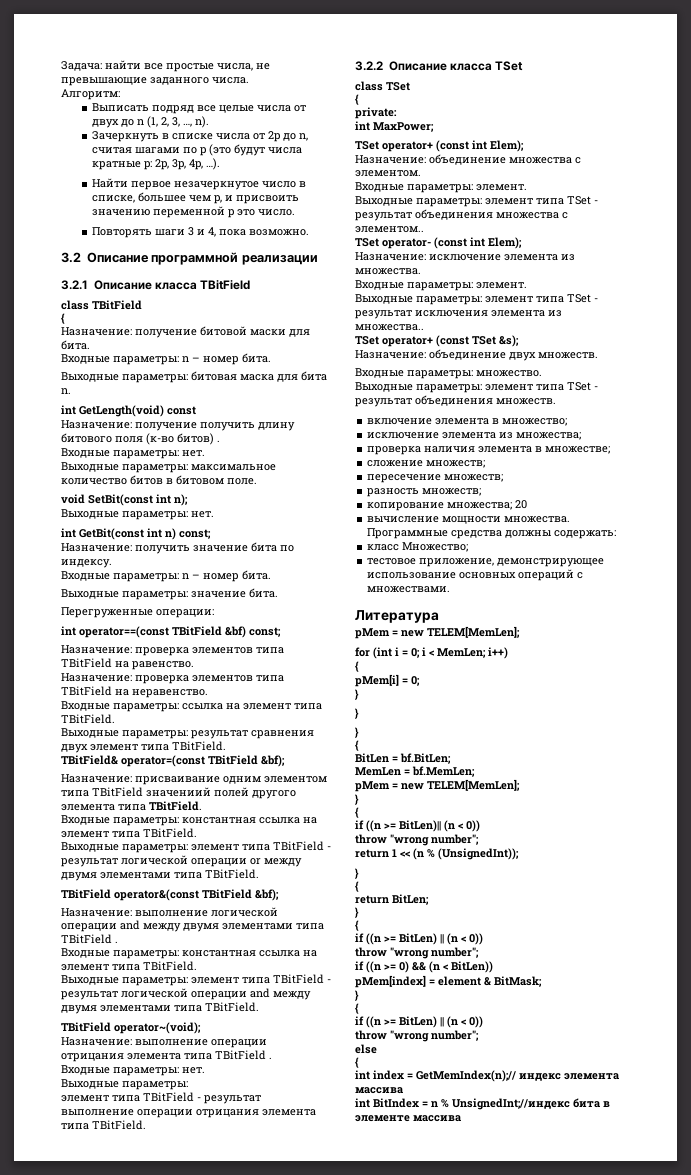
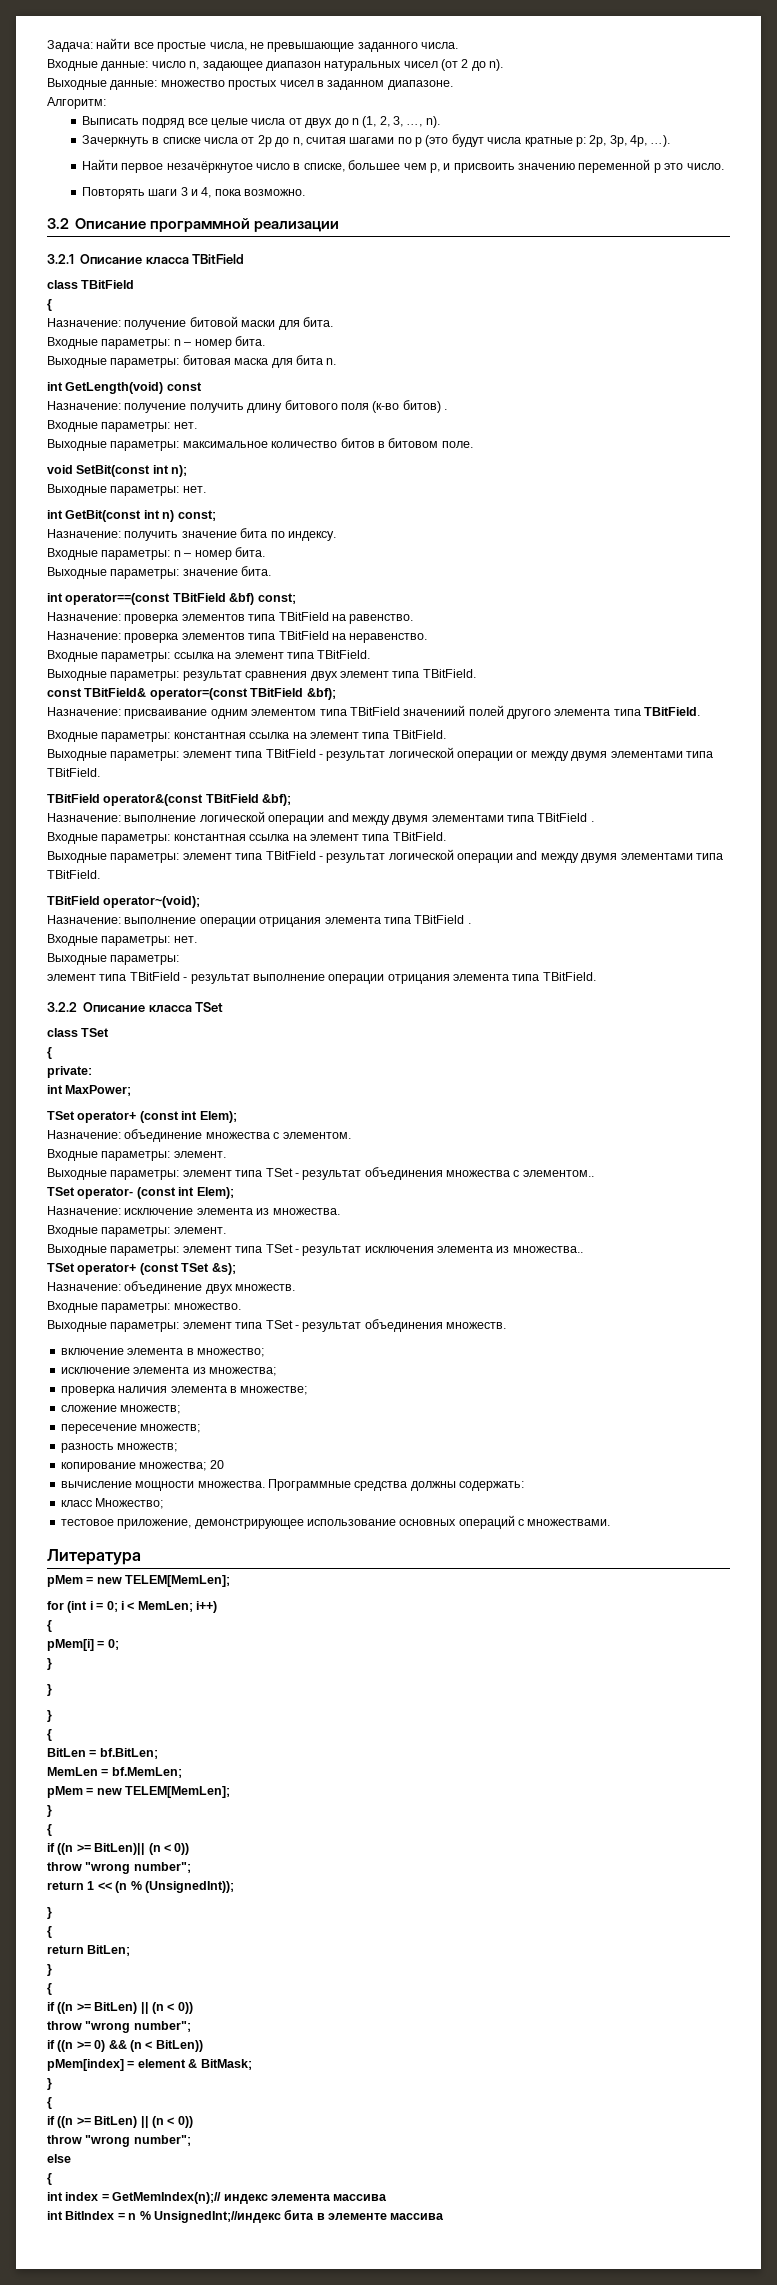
(249, 80) none -> [47,59,504,71] [47,78,453,90] // Входные данные: число n, задающее диапазон натуральных чисел (от 2 до n). // Выходные данные: множество простых чисел в заданном диапазоне.
[174,181,260,190] незачеркнутое -> [166,161,253,173] незачёркнутое
[61,607,214,618] // Перегруженные операции: -> (272, 571) none
(226, 746) none -> [47,688,82,697] const

